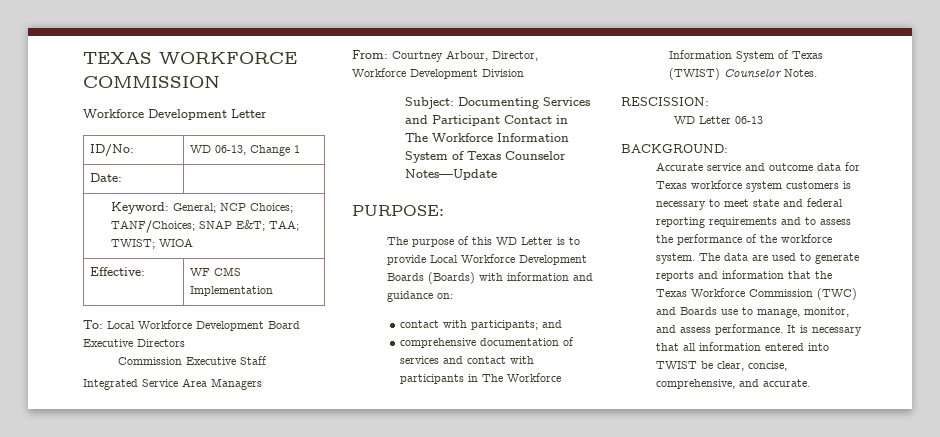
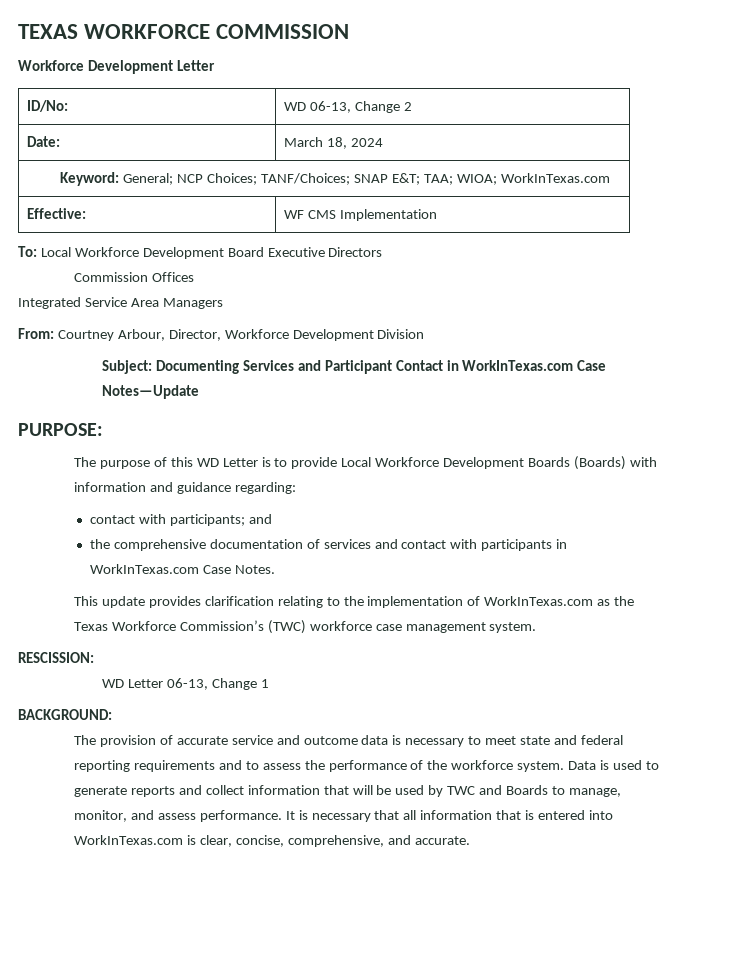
[294,145,301,153] 1 -> [403,102,412,111] 2
(123, 177) none -> [283,137,383,149] March 18, 2024
[111,238,194,249] TWIST; WIOA -> [456,173,610,185] WIOA; WorkInTexas.com
[186,356,268,365] Executive Staff -> [151,272,194,282] Offices
[405,133,570,143] [405,151,567,163] The Workforce Information System of Texas Counselor -> [462,360,607,371] WorkInTexas.com Case
[437,293,454,299] on: -> [234,482,296,494] regarding:
(563, 324) none -> [89,539,110,549] the
[482,373,562,382] [669,50,824,62] [669,68,818,80] [621,97,709,106] [674,116,764,124] [621,144,728,153] [656,162,861,171] [656,180,840,192] The Workforce Information System of Texas (TWIST) Counselor Notes. // RESCISSION: // WD Letter 06-13 // BACKGROUND: // Accurate service and outcome data for Texas workforce system customers -> [89,564,275,574] [74,596,635,608] [74,620,537,634] [18,652,94,663] [102,678,269,690] [18,709,112,720] [74,735,389,747] WorkInTexas.com Case Notes. // This update provides clarification relating to the implementation of WorkInTexas.com as the Texas Workforce Commission’s (TWC) workforce case management system. // RESCISSION: // WD Letter 06-13, Change 1 // BACKGROUND: // The provision of accurate service and outcome data
[699,253,769,261] The data are -> [568,760,609,770] Data is
[722,270,833,279] [656,288,858,300] information that the Texas Workforce Commission (TWC) -> [205,785,476,797] collect information that will be used by TWC
[721,309,739,315] use -> (548, 790) none
[765,343,830,351] [656,361,714,369] entered into TWIST be -> [496,810,613,820] [74,835,196,845] that is entered into WorkInTexas.com is

